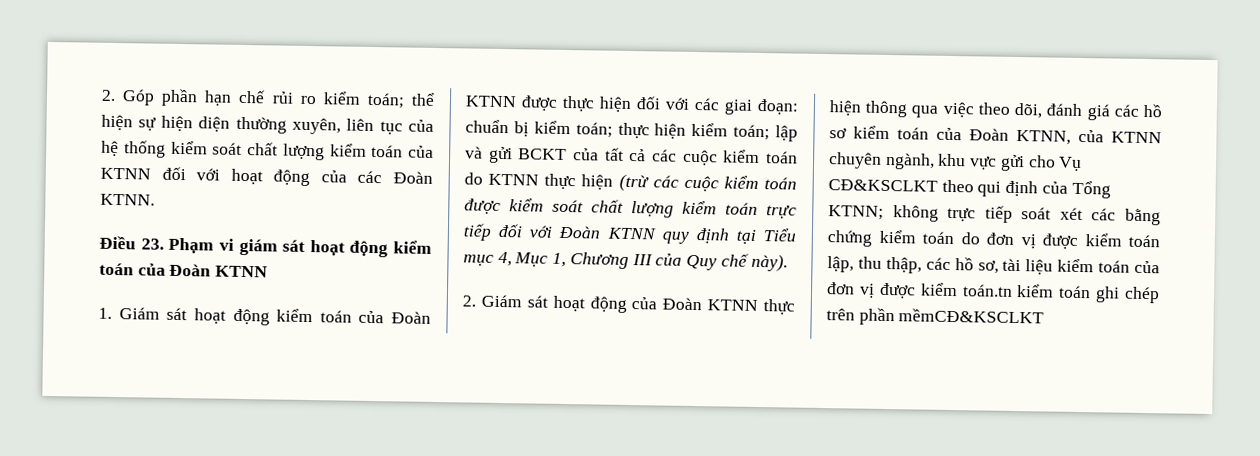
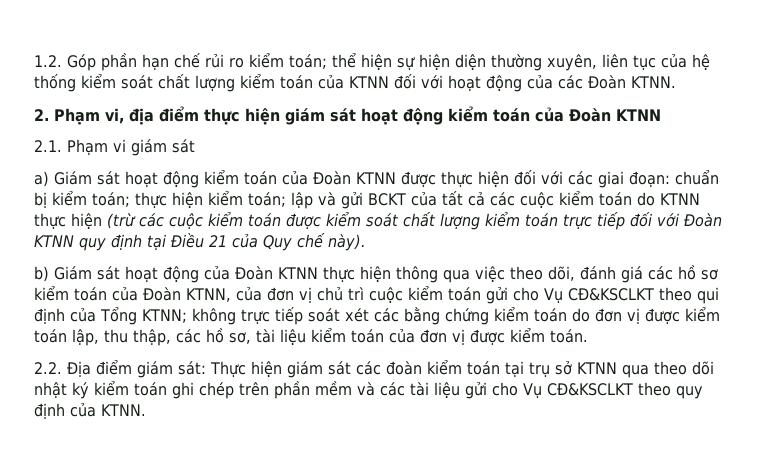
[101,89,116,101] 2. -> [34,55,62,67] 1.2.
[99,235,234,254] Điều 23. Phạm vi -> [34,106,280,125] 2. Phạm vi, địa điểm thực hiện
[98,307,112,319] 1. -> [34,139,195,156] [34,171,49,187] 2.1. Phạm vi giám sát // a)
[763,228,797,242] [463,251,653,269] Tiểu mục 4, Mục 1, Chương III -> [171,233,227,248] Điều 21
[462,295,476,307] 2. -> [34,266,49,282] b)
[1111,131,1162,144] [828,152,998,170] KTNN chuyên ngành, khu vực -> [266,286,481,303] đơn vị chủ trì cuộc kiểm toán
[961,284,1013,297] toán.tn -> [550,329,588,343] [34,360,714,378] [34,382,89,399] toán. // 2.2. Địa điểm giám sát: Thực hiện giám sát các đoàn kiểm toán tại trụ sở KTNN qua theo dõi nhật ký
[898,308,1045,324] mềmCĐ&KSCLKT -> [315,381,703,399] [34,403,146,419] mềm và các tài liệu gửi cho Vụ CĐ&KSCLKT theo quy định của KTNN.

